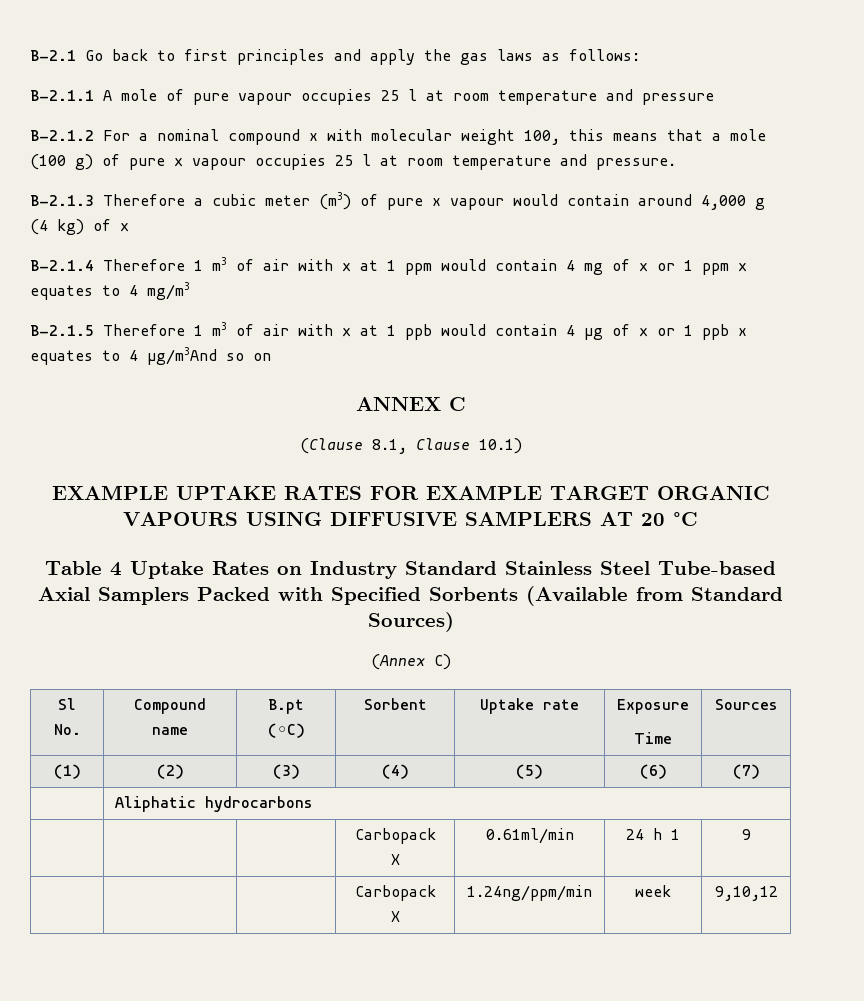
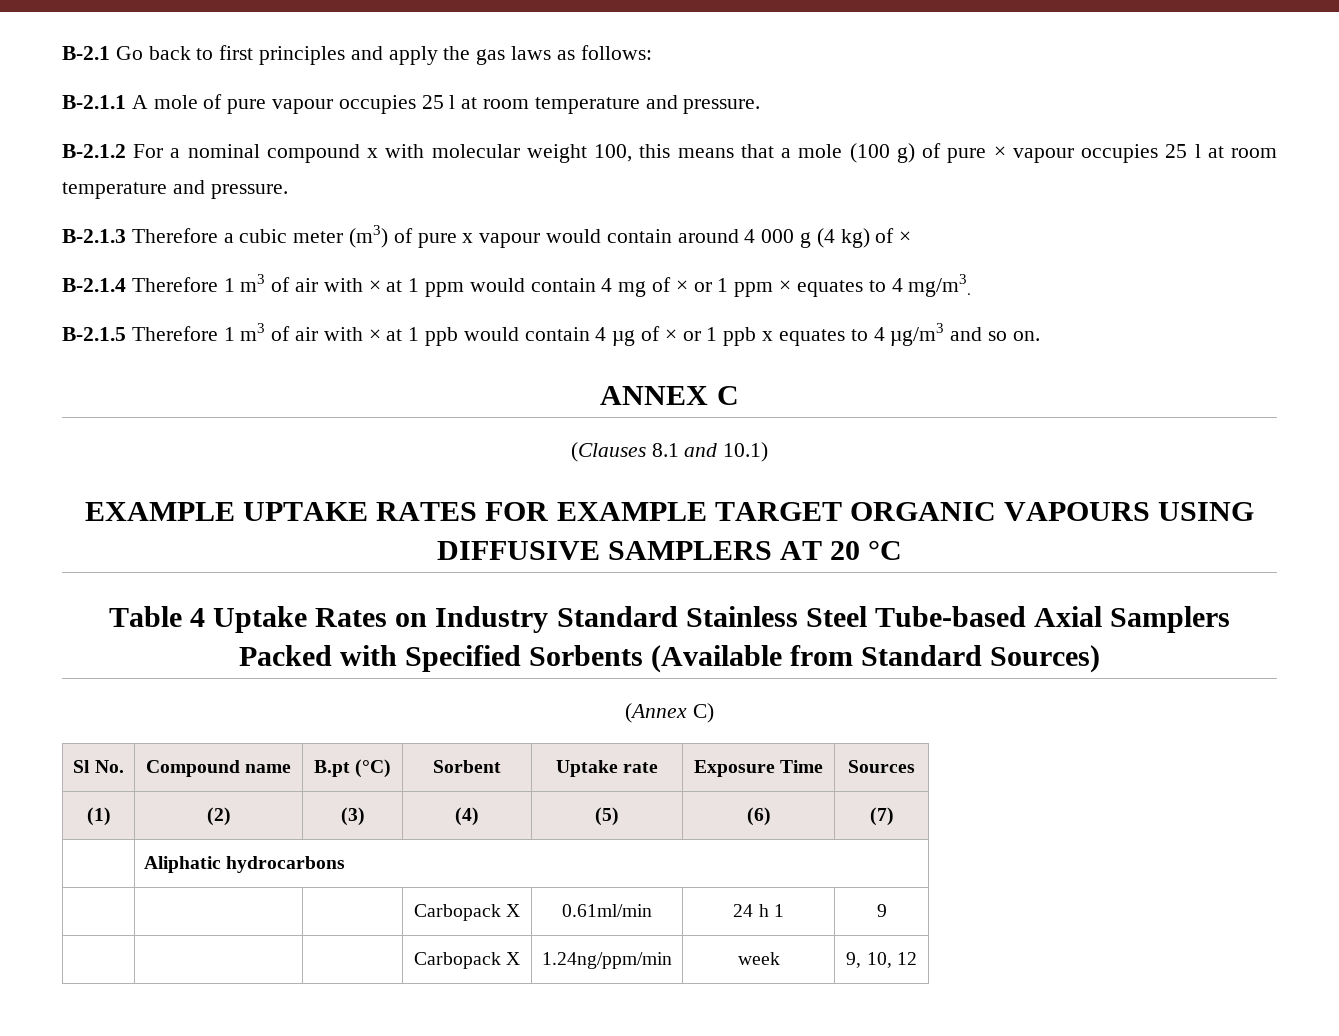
[642,93,714,105] pressure -> [683,99,761,114] pressure.
[701,195,746,210] 4,000 -> [744,229,795,243] 4 000
[147,282,190,300] mg/m3 -> [908,274,972,297] mg/m3.
[147,347,271,365] µg/m3And so on -> [890,323,1040,346] µg/m3 and so on.
[299,438,470,454] (Clause 8.1, Clause -> [570,442,718,462] (Clauses 8.1 and
[267,723,305,738] (◦C) -> [355,759,392,778] (°C)
(689, 706) // -> (775, 768) none
[714,886,778,901] 9,10,12 -> [846,952,917,968] 9, 10, 12

